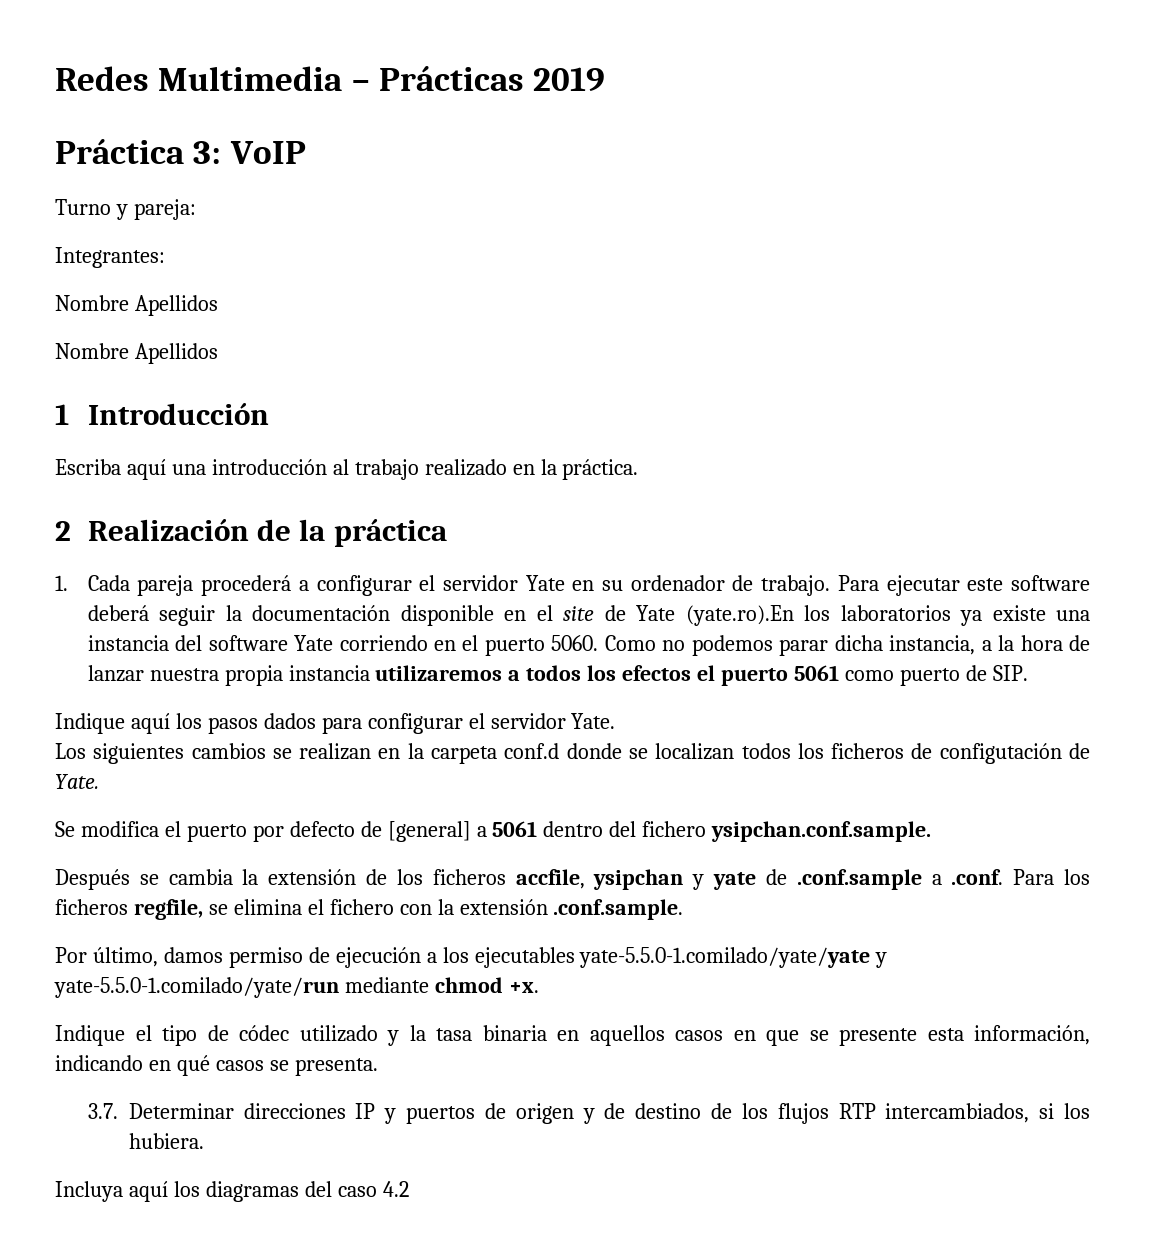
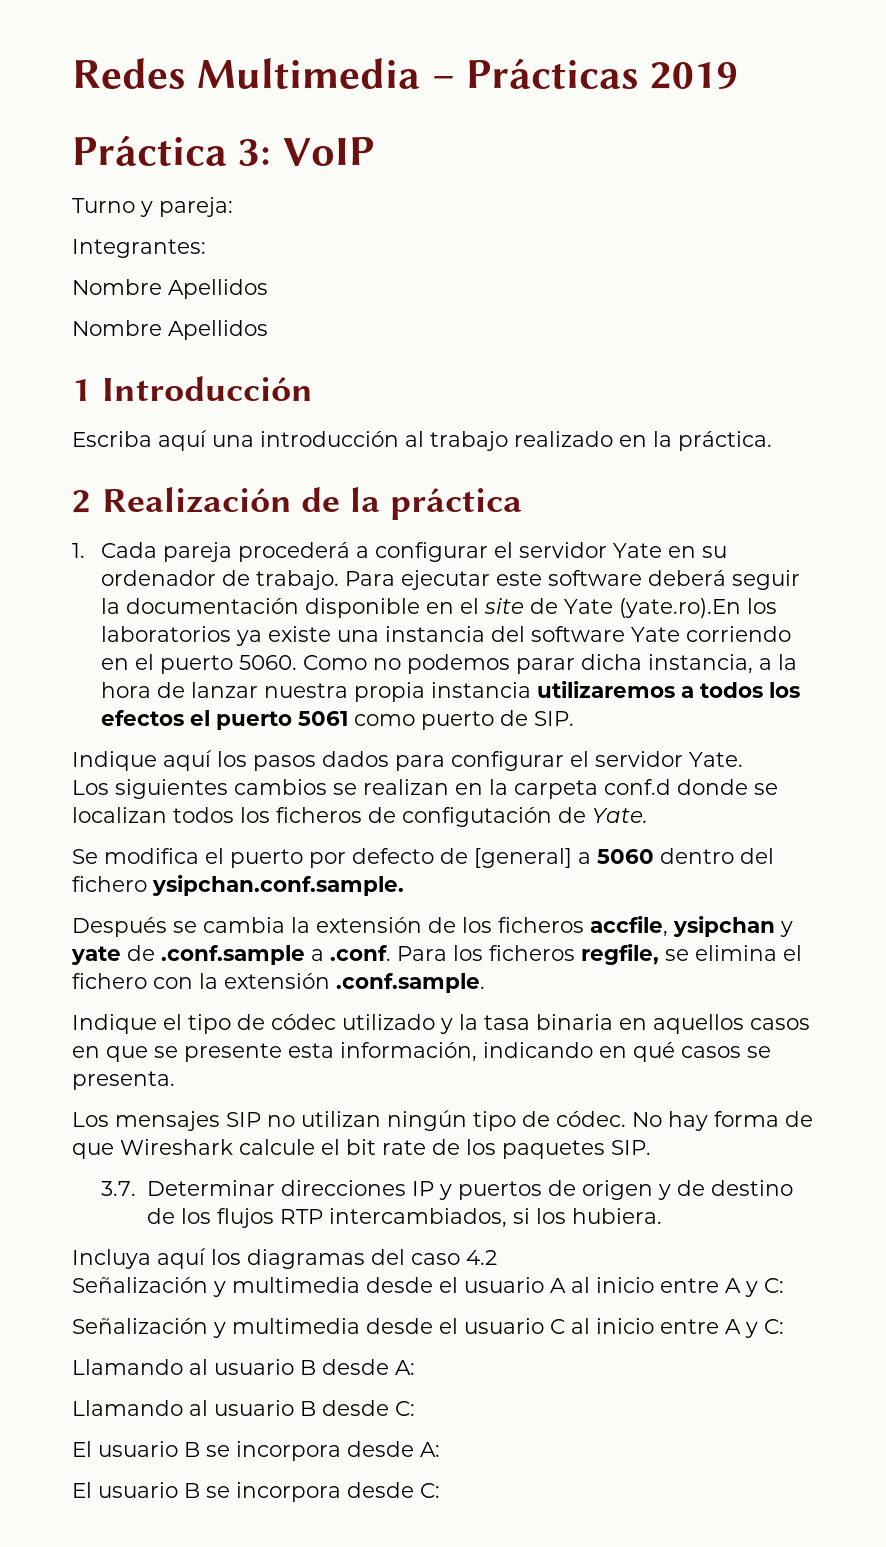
[492,821,538,837] 5061 -> [597,849,654,864] 5060
[55,947,888,968] [54,977,539,998] // Por último, damos permiso de ejecución a los ejecutables yate-5.5.0-1.comilado/yate/yate y yate-5.5.0-1.comilado/yate/run mediante chmod +x. -> (485, 983) none
(378, 1067) none -> [72,1110,813,1131] [72,1139,651,1159] // Los mensajes SIP no utilizan ningún tipo de códec. No hay forma de que Wireshark calcule el bit rate de los paquetes SIP.
(409, 1189) none -> [72,1277,784,1297] [72,1318,784,1338] [72,1359,415,1375] [72,1400,415,1416] [72,1441,440,1461] [72,1482,440,1502] // Señalización y multimedia desde el usuario A al inicio entre A y C: // Señalización y multimedia desde el usuario C al inicio entre A y C: // Llamando al usuario B desde A: // Llamando al usuario B desde C: // El usuario B se incorpora desde A: // El usuario B se incorpora desde C:

